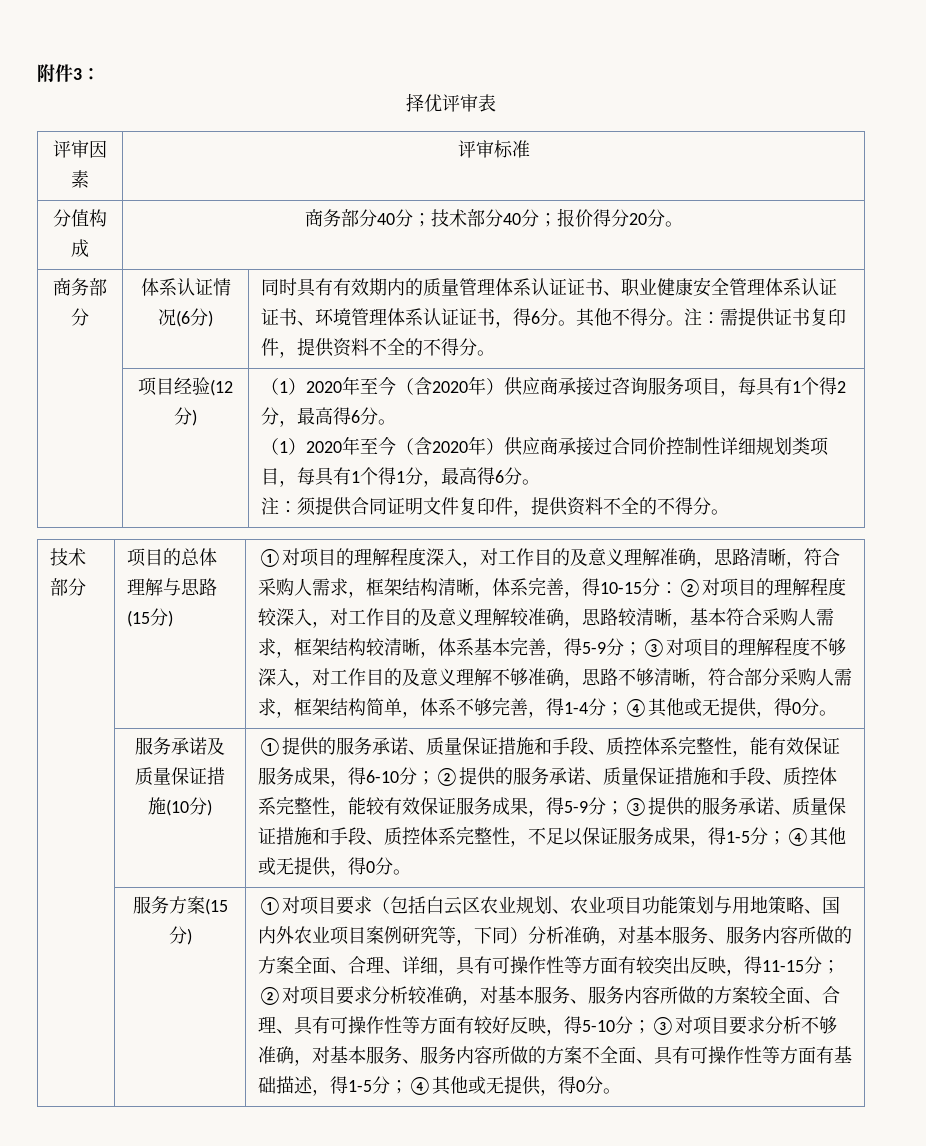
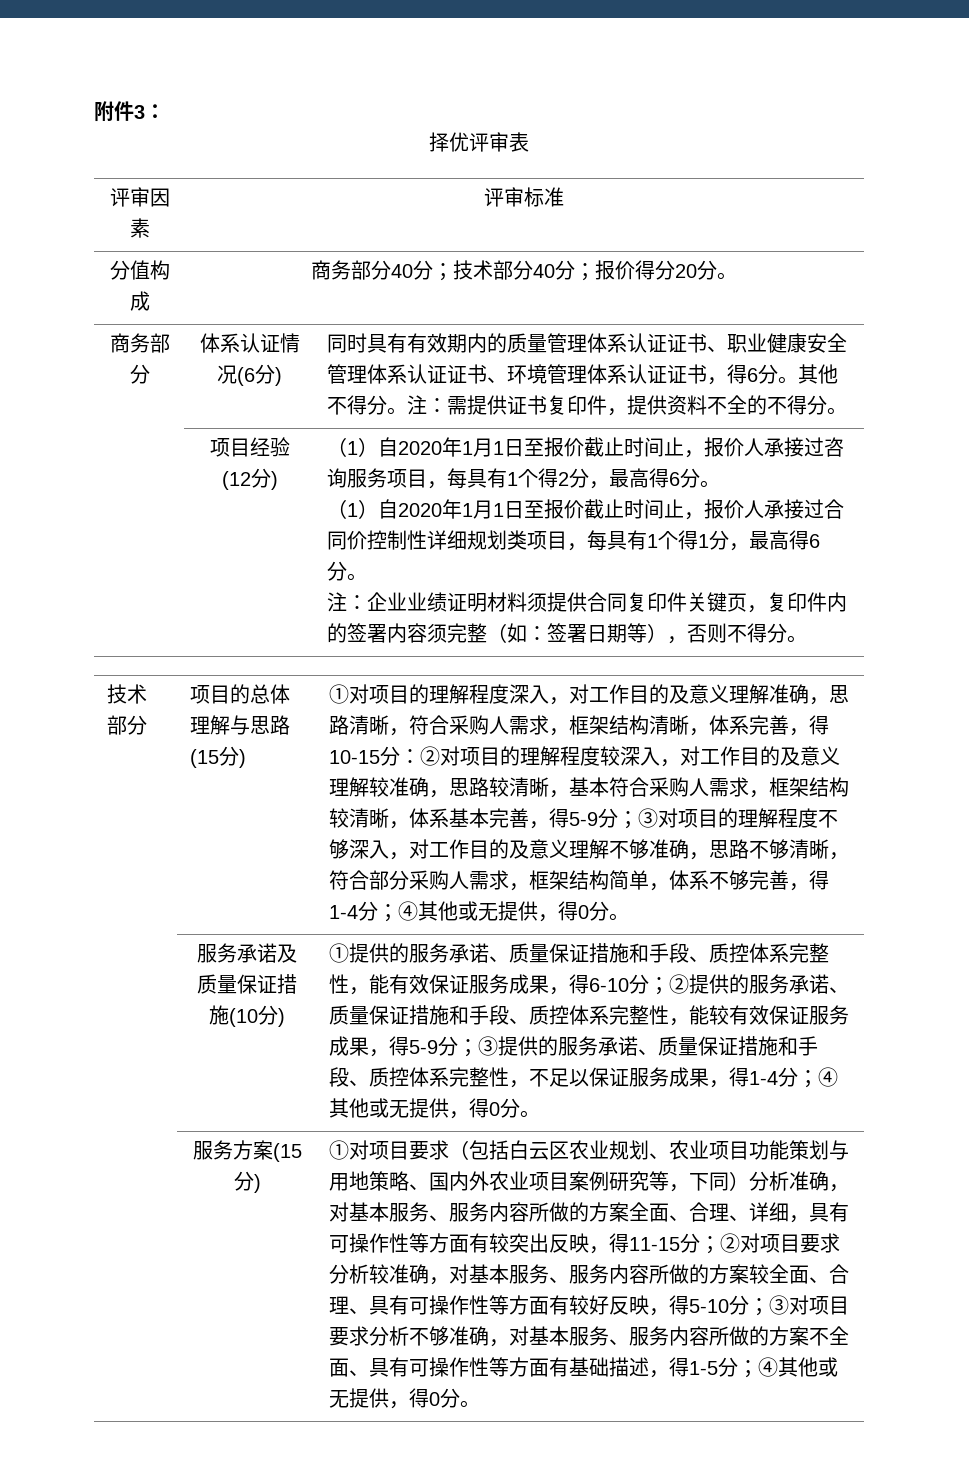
[305,376,558,396] 2020年至今（含2020年）供应商 -> [378,437,765,458] 自2020年1月1日至报价截止时间止，报价人
[305,436,558,456] 2020年至今（含2020年）供应商 -> [378,499,765,520] 自2020年1月1日至报价截止时间止，报价人
[296,497,657,517] 须提供合同证明文件复印件，提供资料不全的 -> [367,592,848,613] [327,623,728,644] 企业业绩证明材料须提供合同复印件关键页，复印件内的签署内容须完整（如：签署日期等），否则
[725,831,750,843] 1-5 -> [749,1071,779,1085] 1-4

